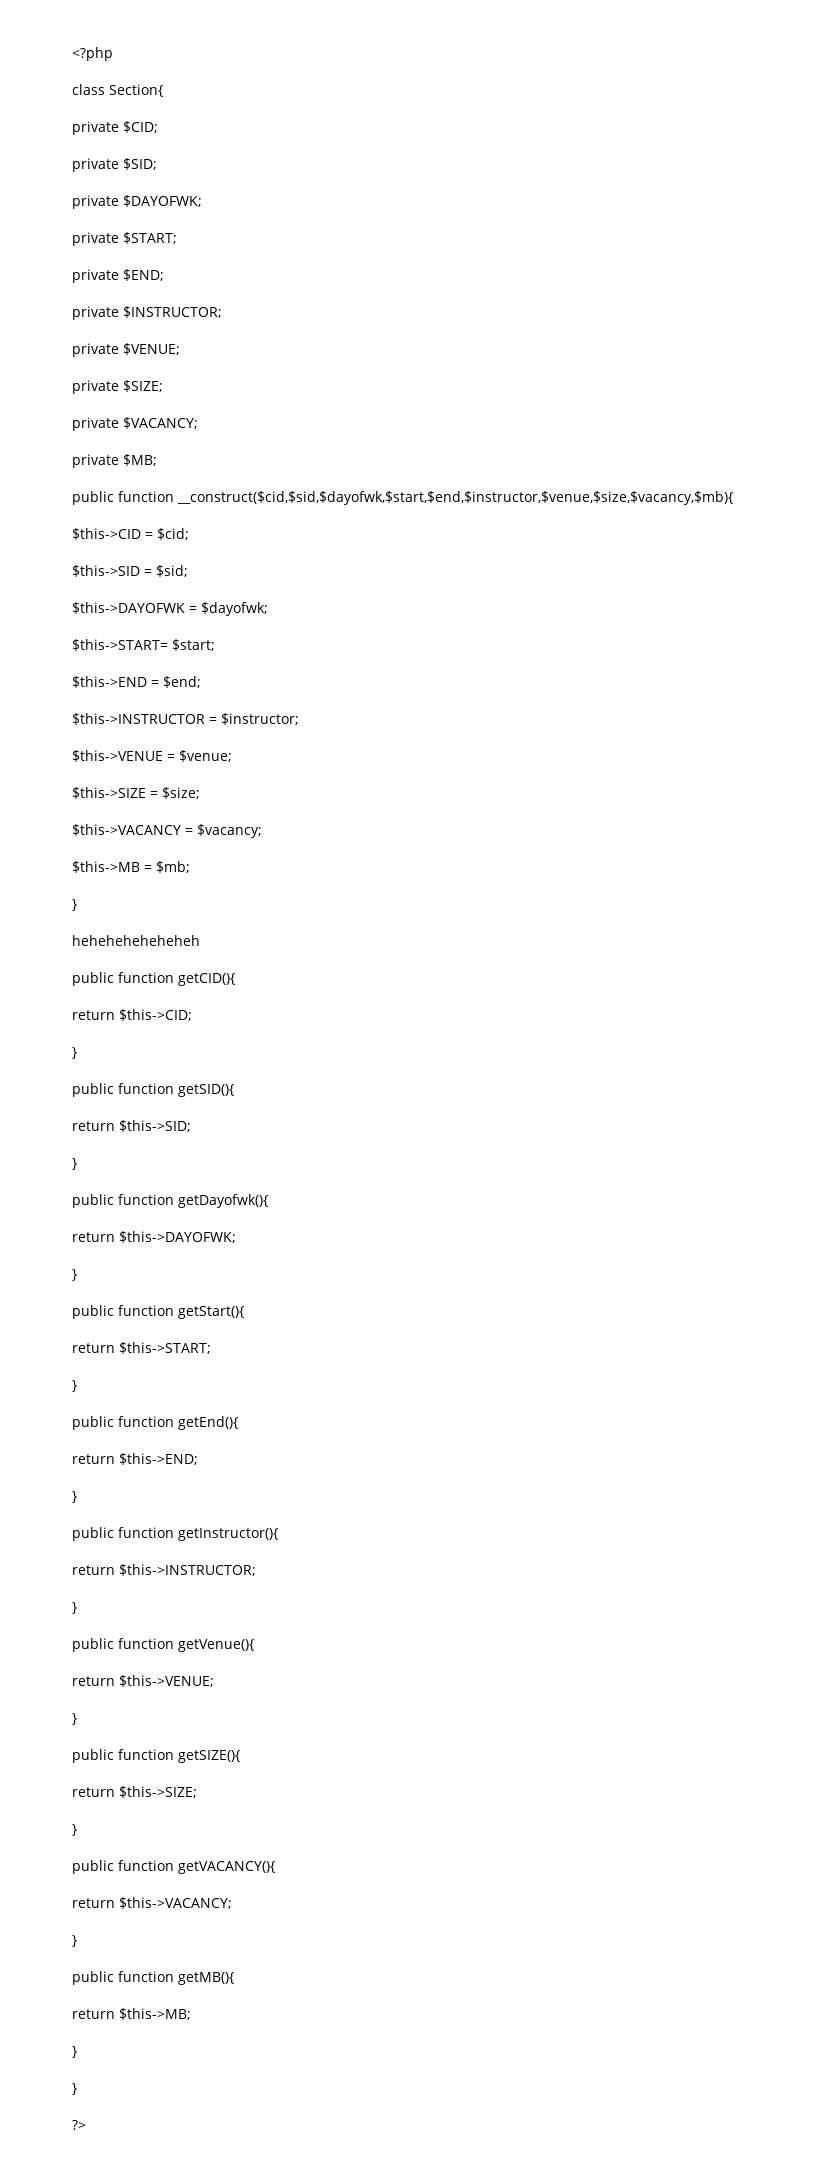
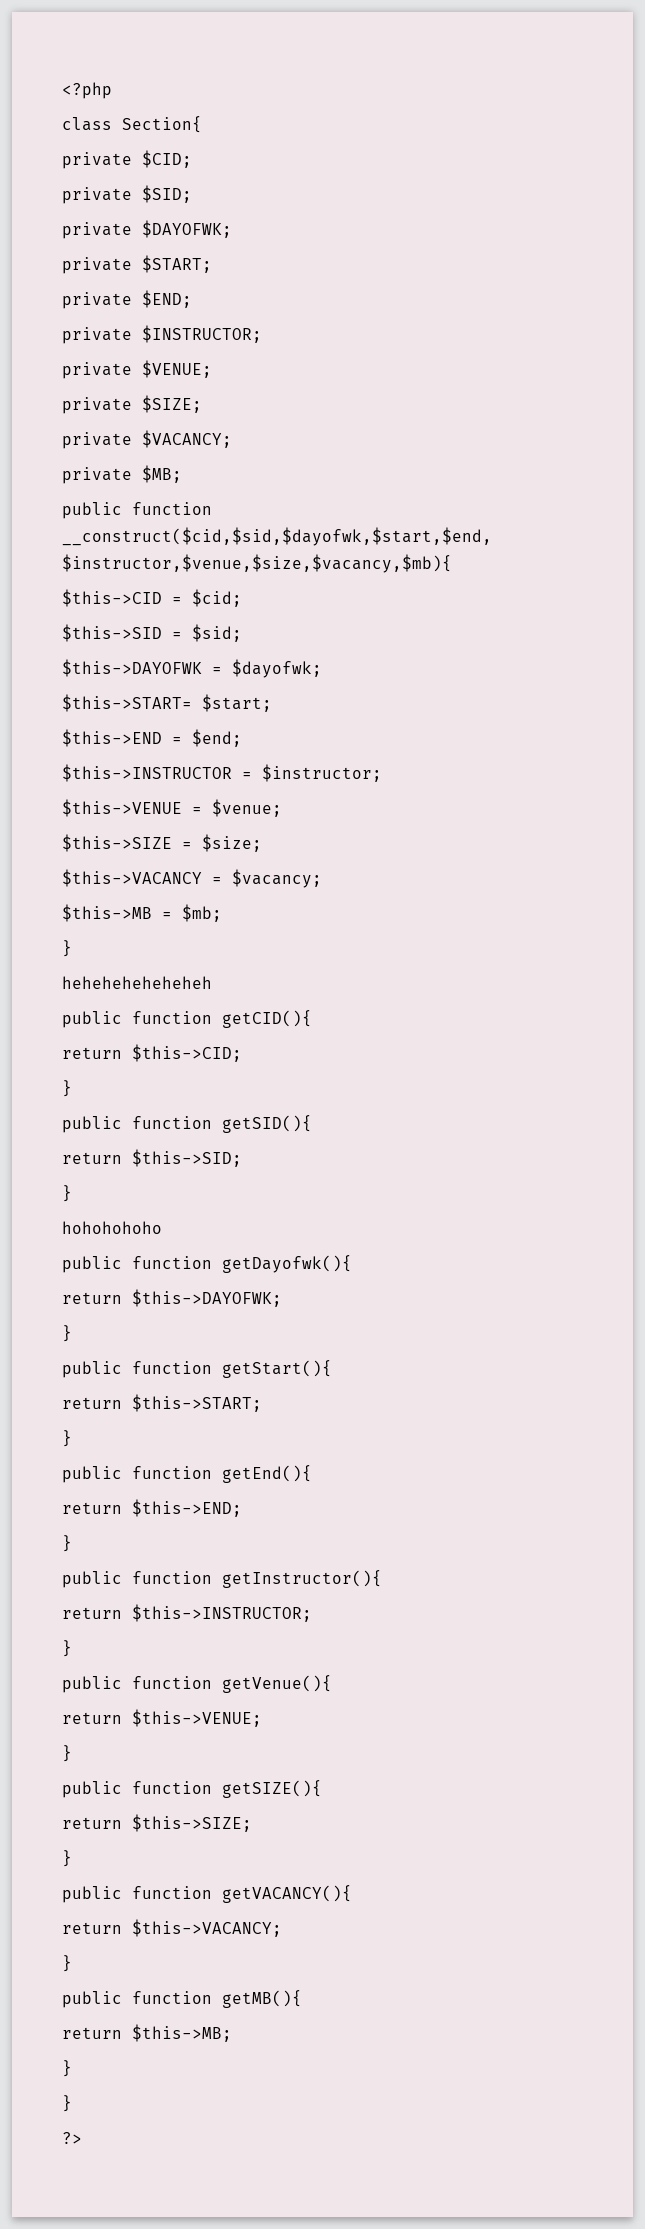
(77, 1164) none -> [62,1221,162,1234] // hohohohoho

